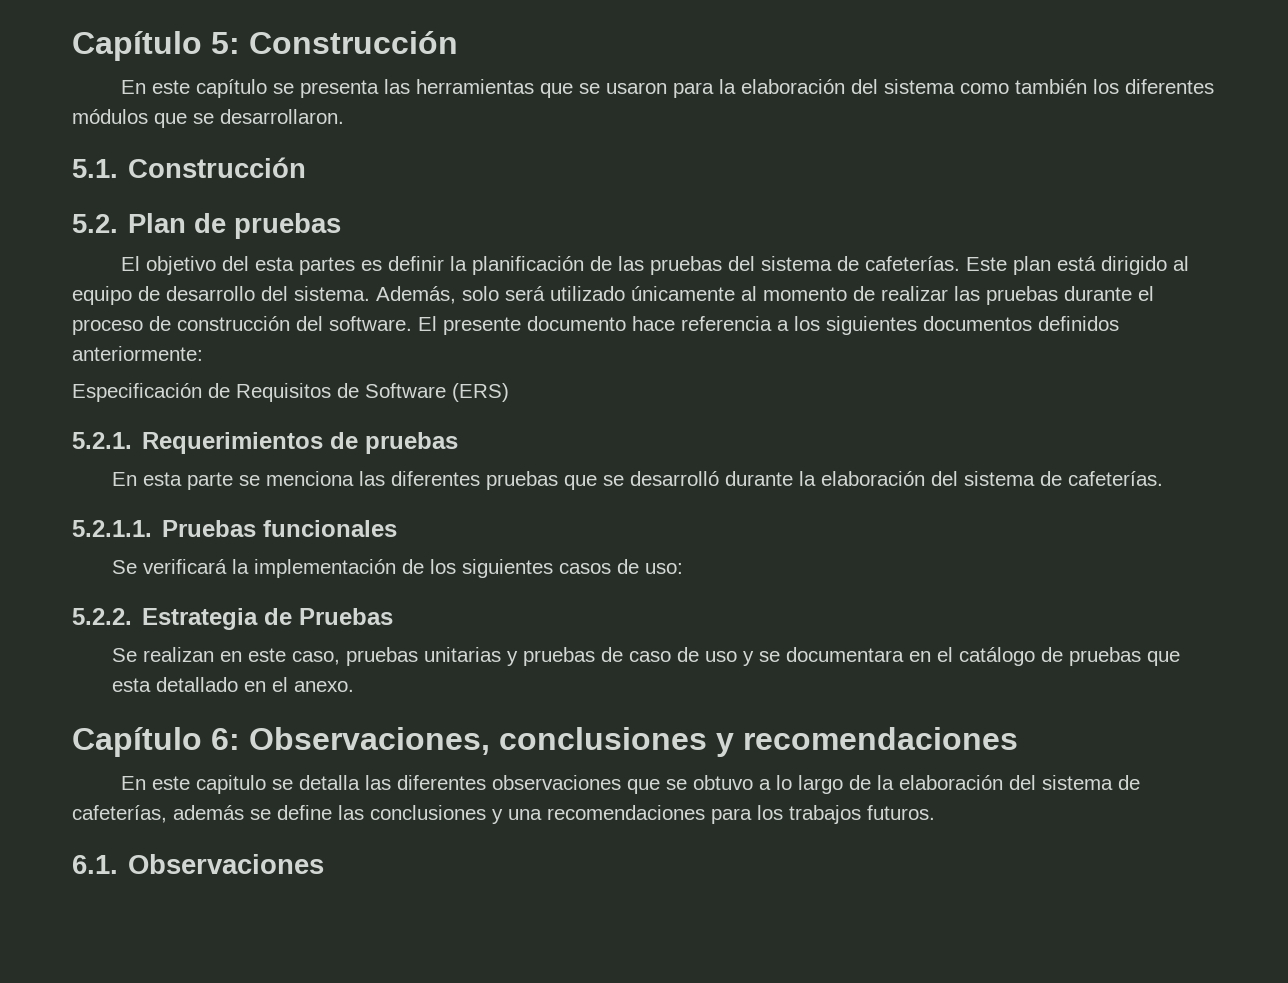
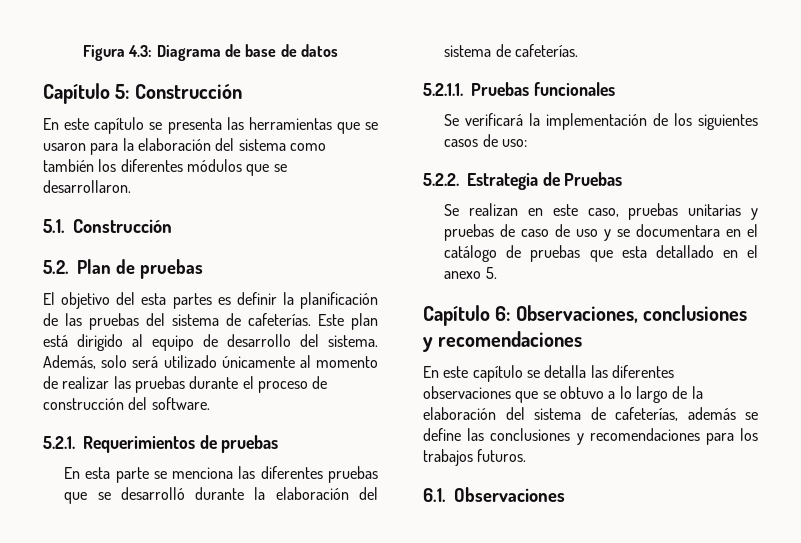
(72, 46) none -> [83,44,338,61] Figura 4.3: Diagrama de base de datos //
[418,316,1119,335] [72,346,203,361] [72,383,509,402] El presente documento hace referencia a los siguientes documentos definidos anteriormente: // Especificación de Requisitos de Software (ERS) -> (210, 403) none
[293,681,354,692] anexo. -> [444,267,497,279] anexo 5.
[195,775,266,794] capitulo -> [472,365,523,382] capítulo
[508,809,542,820] una -> (584, 439) none

